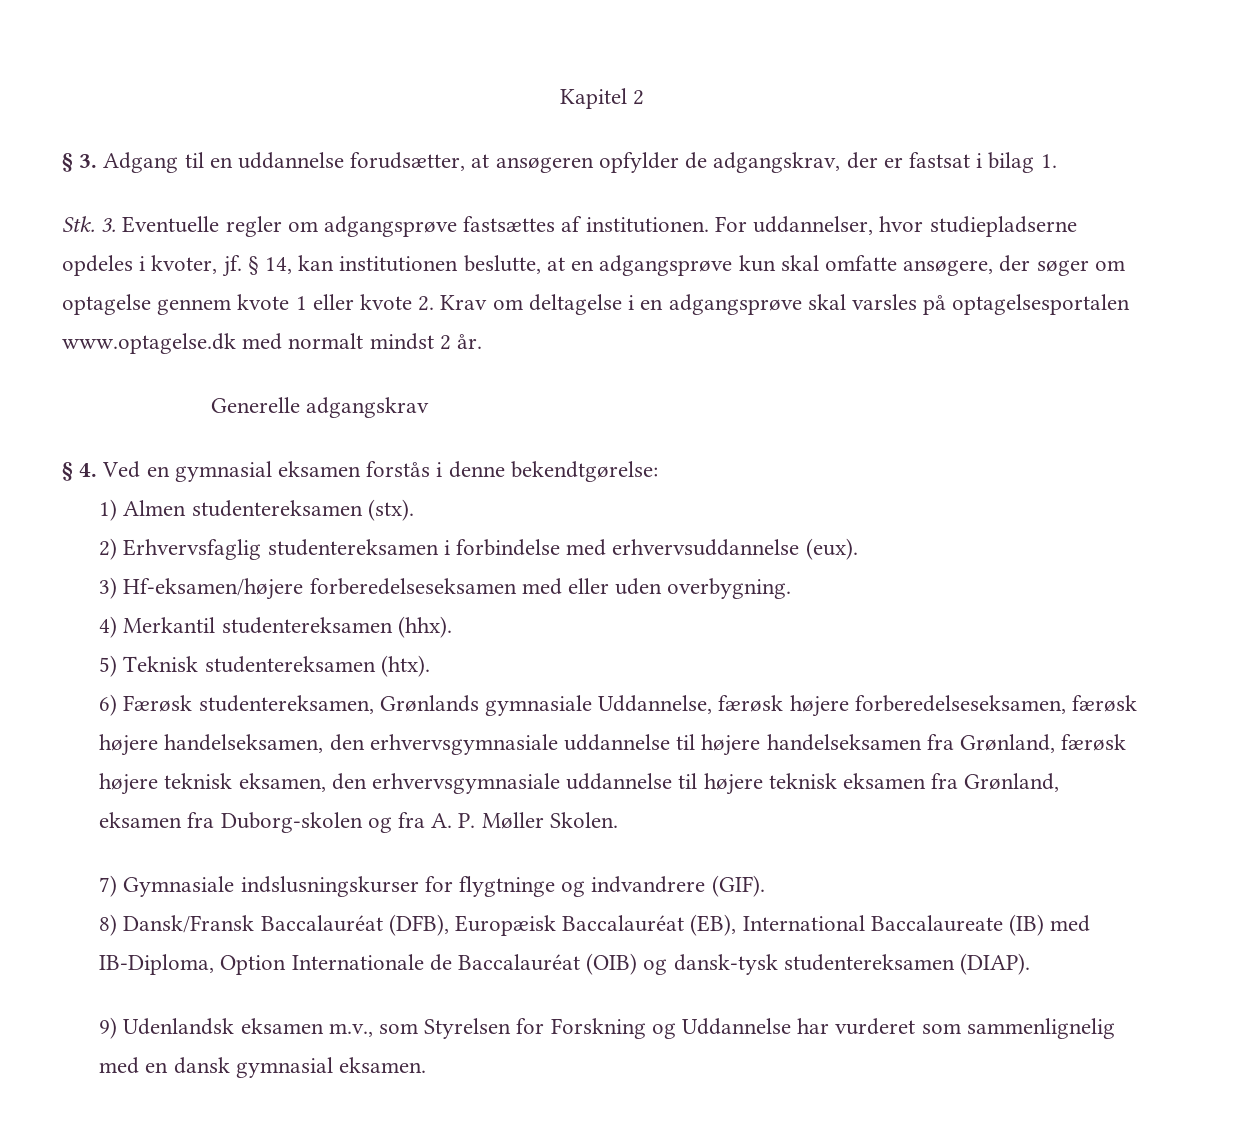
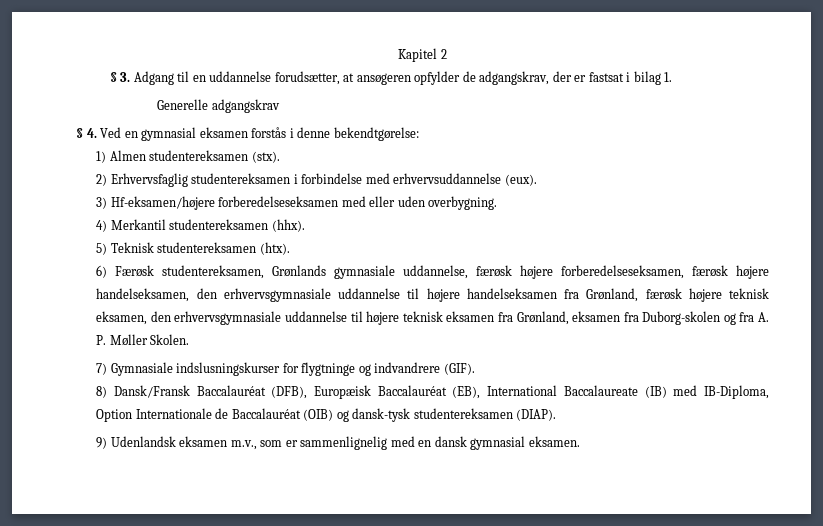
[62,216,1077,237] [62,255,1125,277] [62,294,1131,315] [62,333,483,354] // Stk. 3. Eventuelle regler om adgangsprøve fastsættes af institutionen. For uddannelser, hvor studiepladserne opdeles i kvoter, jf. § 14, kan institutionen beslutte, at en adgangsprøve kun skal omfatte ansøgere, der søger om optagelse gennem kvote 1 eller kvote 2. Krav om deltagelse i en adgangsprøve skal varsles på optagelsesportalen www.optagelse.dk med normalt mindst 2 år. -> (673, 77) none
[598,695,713,714] Uddannelse, -> [403,265,469,279] uddannelse,
[424,1018,961,1039] Styrelsen for Forskning og Uddannelse har vurderet som -> [285,440,298,447] er

